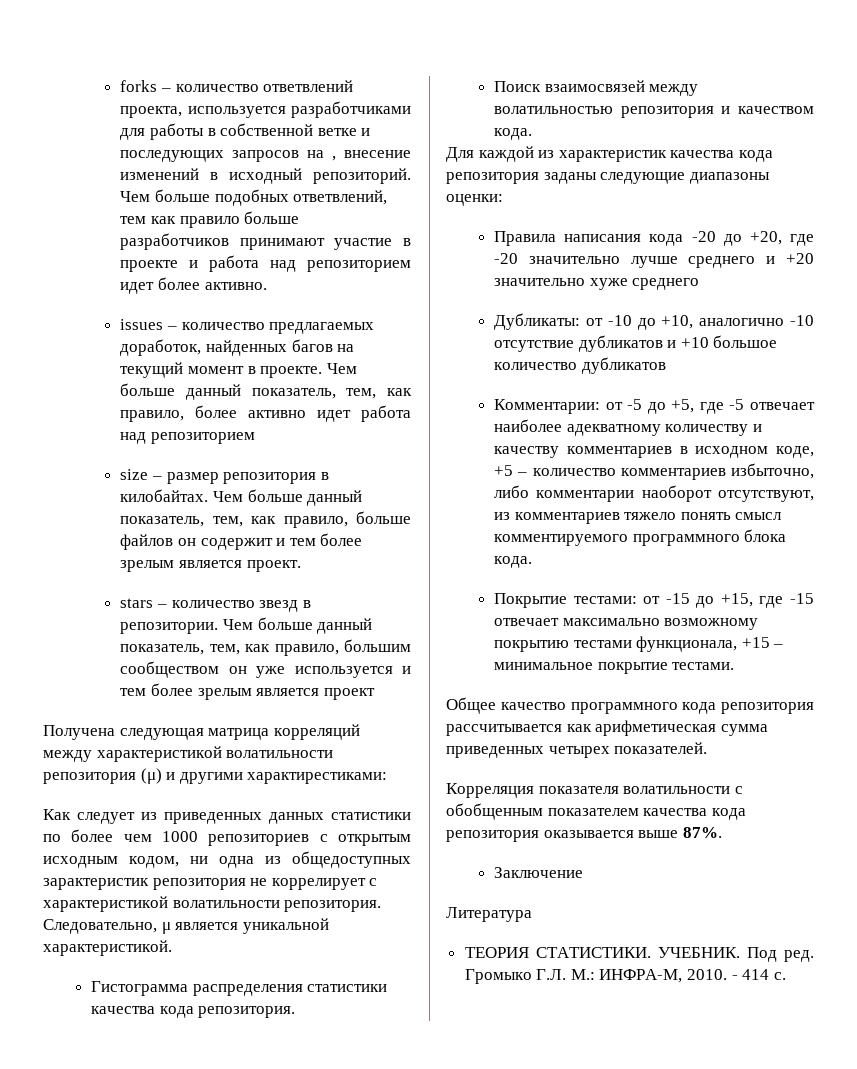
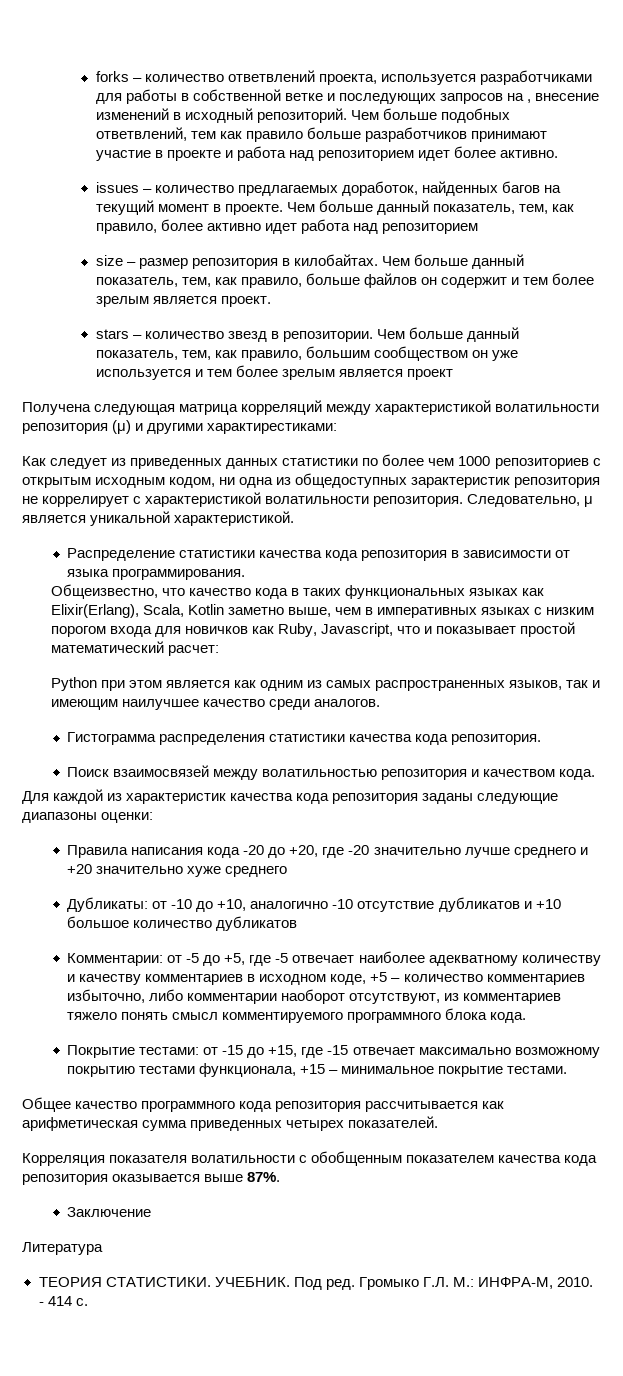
(172, 948) none -> [67,548,571,561] [67,569,246,580] [50,584,545,599] [50,604,595,618] [50,622,576,637] [50,641,219,656] [50,677,601,691] [50,699,380,710] // Распределение статистики качества кода репозитория в зависимости от языка программирования. // Общеизвестно, что качество кода в таких функциональных языках как Elixir(Erlang), Scala, Kotlin заметно выше, чем в императивных языках с низким порогом входа для новичков как Ruby, Javascript, что и показывает простой математический расчет: // Python при этом является как одним из самых распространенных языков, так и имеющим наилучшее качество среди аналогов.

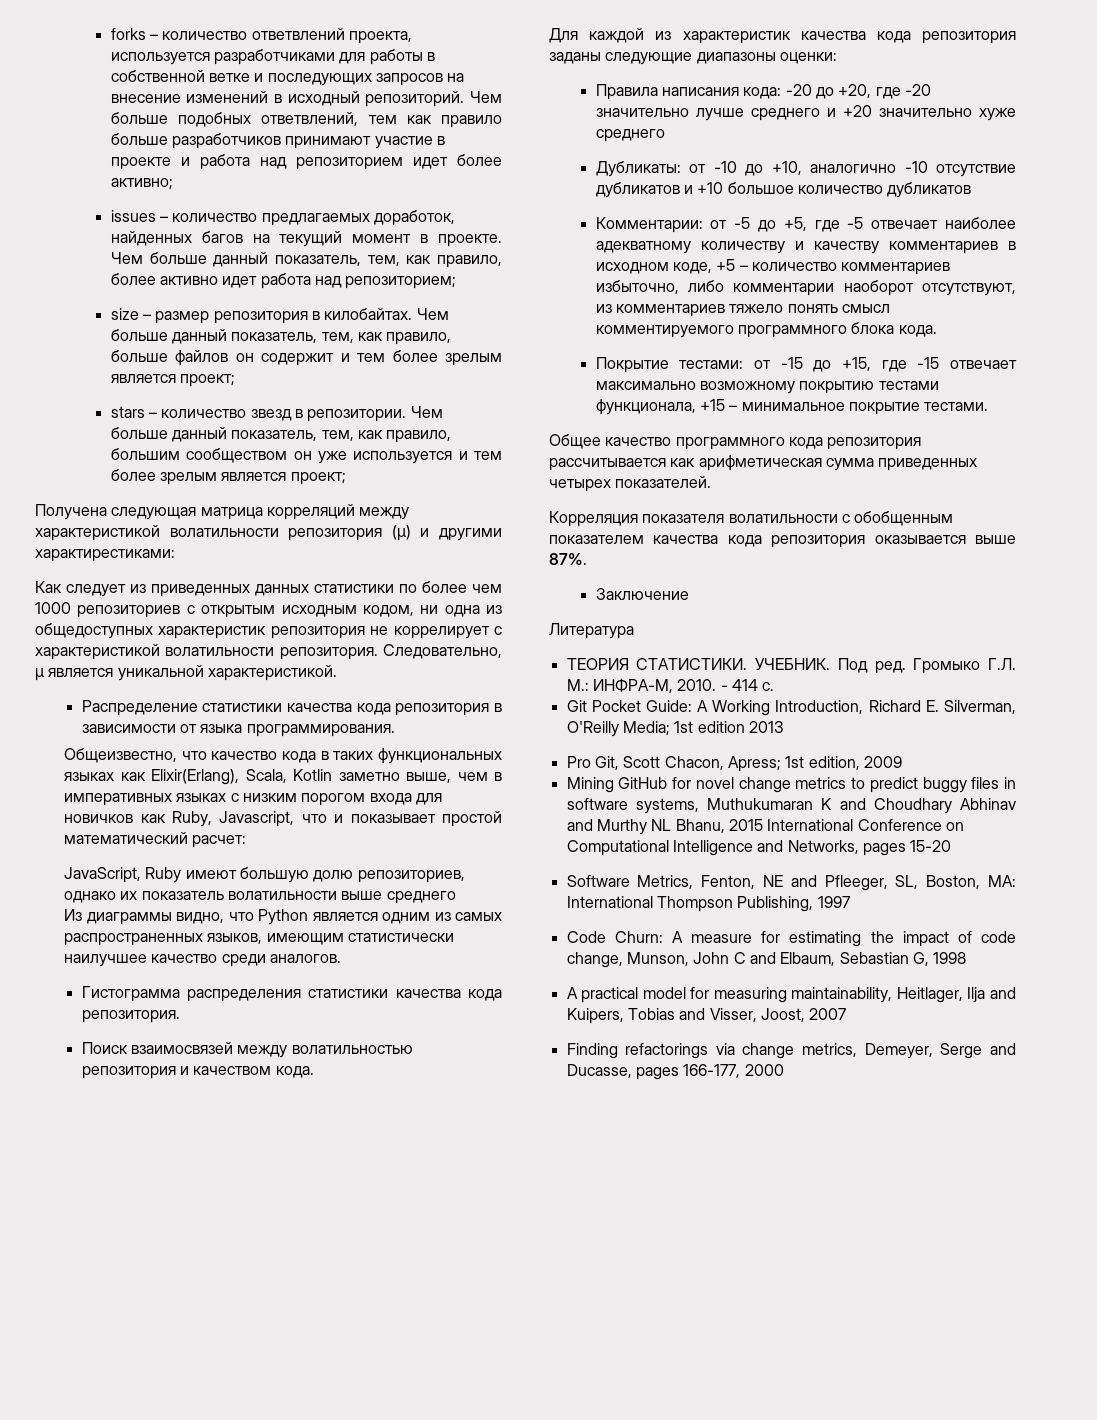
[527,99,532,103] , -> (465, 77) none
[500,150,559,158] активно. -> [110,178,173,190] активно;
[382,223,479,234] репозиторием -> [345,276,457,289] репозиторием;
[220,296,271,307] проект. -> [180,374,236,387] проект;
[407,369,454,380] проект -> [290,472,346,485] проект;
[411,477,511,488] зарактеристик -> [158,626,267,639] характеристик
[50,677,256,691] Python при этом является как -> [64,867,465,883] [64,891,456,904] [64,909,378,925] JavaScript, Ruby имеют большую долю репозиториев, однако их показатель волатильности выше среднего // Из диаграммы видно, что Python является
[566,680,601,688] [50,699,118,710] так и имеющим -> [266,933,455,945] имеющим статистически
[207,847,241,858] кода -> [743,87,782,99] кода:
(88, 1302) none -> [566,700,1016,716] [566,721,784,737] [566,756,902,772] [566,777,1016,793] [566,798,1016,814] [566,819,964,835] [566,840,952,856] [566,875,1016,891] [566,896,850,912] [566,931,1016,947] [566,952,967,968] [566,987,1016,1003] [566,1008,847,1024] [566,1043,1016,1059] [566,1064,784,1080] // Git Pocket Guide: A Working Introduction, Richard E. Silverman, O'Reilly Media; 1st edition 2013 // Pro Git, Scott Chacon, Apress; 1st edition, 2009 // Mining GitHub for novel change metrics to predict buggy files in software systems, Muthukumaran K and Choudhary Abhinav and Murthy NL Bhanu, 2015 International Conference on Computational Intelligence and Networks, pages 15-20 // Software Metrics, Fenton, NE and Pfleeger, SL, Boston, MA: International Thompson Publishing, 1997 // Code Churn: A measure for estimating the impact of code change, Munson, John C and Elbaum, Sebastian G, 1998 // A practical model for measuring maintainability, Heitlager, Ilja and Kuipers, Tobias and Visser, Joost, 2007 // Finding refactorings via change metrics, Demeyer, Serge and Ducasse, pages 166-177, 2000

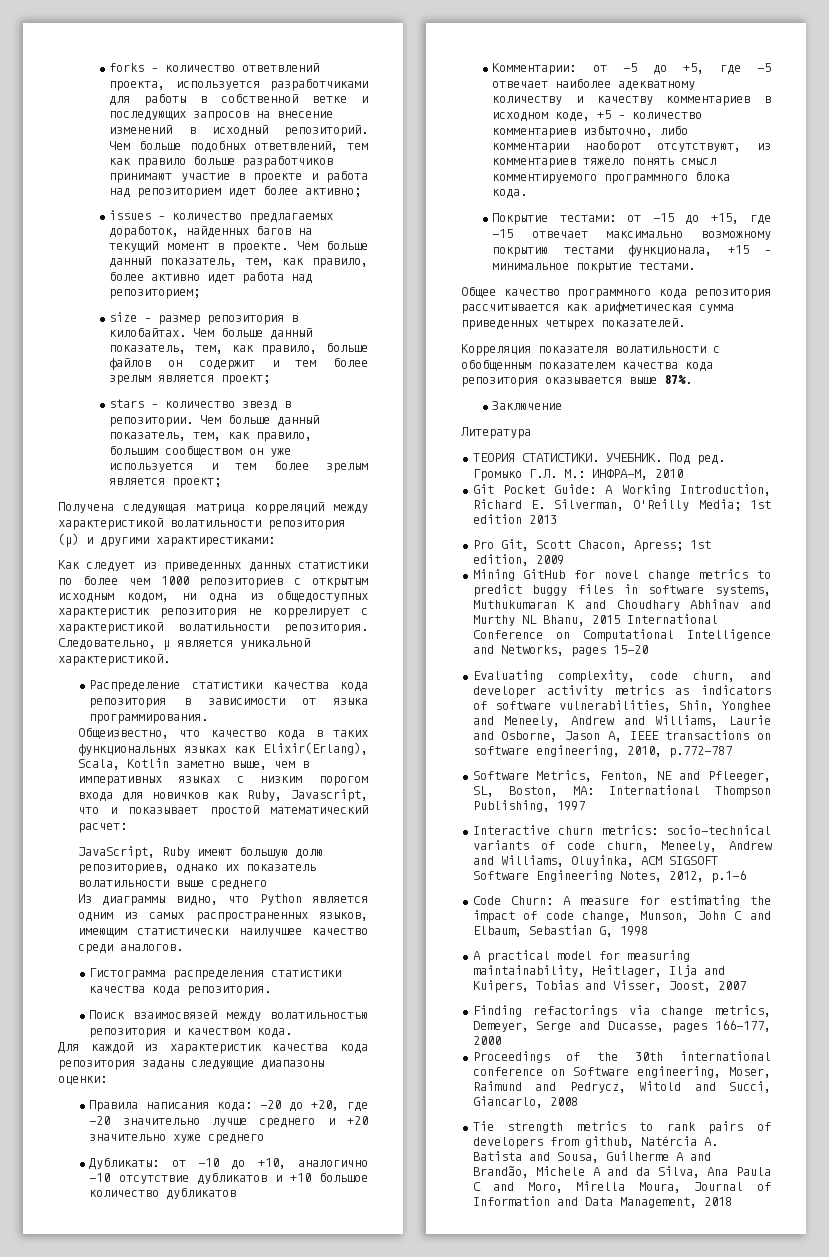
[677,679,775,691] 2010. - 414 с. -> [654,469,683,478] 2010
(952, 846) none -> [472,670,771,683] [472,685,771,698] [472,700,771,712] [472,715,771,727] [472,730,771,742] [472,745,732,758] // Evaluating complexity, code churn, and developer activity metrics as indicators of software vulnerabilities, Shin, Yonghee and Meneely, Andrew and Williams, Laurie and Osborne, Jason A, IEEE transactions on software engineering, 2010, p.772-787
(850, 902) none -> [472,825,771,835] [472,840,772,852] [472,855,718,867] [472,870,746,883] // Interactive churn metrics: socio-technical variants of code churn, Meneely, Andrew and Williams, Oluyinka, ACM SIGSOFT Software Engineering Notes, 2012, p.1-6
(784, 1070) none -> [472,1051,771,1063] [472,1066,771,1078] [472,1081,771,1093] [472,1096,578,1108] [472,1121,771,1134] [472,1136,718,1149] [472,1151,711,1163] [472,1166,771,1178] [472,1181,771,1193] [472,1196,732,1208] // Proceedings of the 30th international conference on Software engineering, Moser, Raimund and Pedrycz, Witold and Succi, Giancarlo, 2008 // Tie strength metrics to rank pairs of developers from github, Natércia A. Batista and Sousa, Guilherme A and Brandão, Michele A and da Silva, Ana Paula C and Moro, Mirella Moura, Journal of Information and Data Management, 2018

